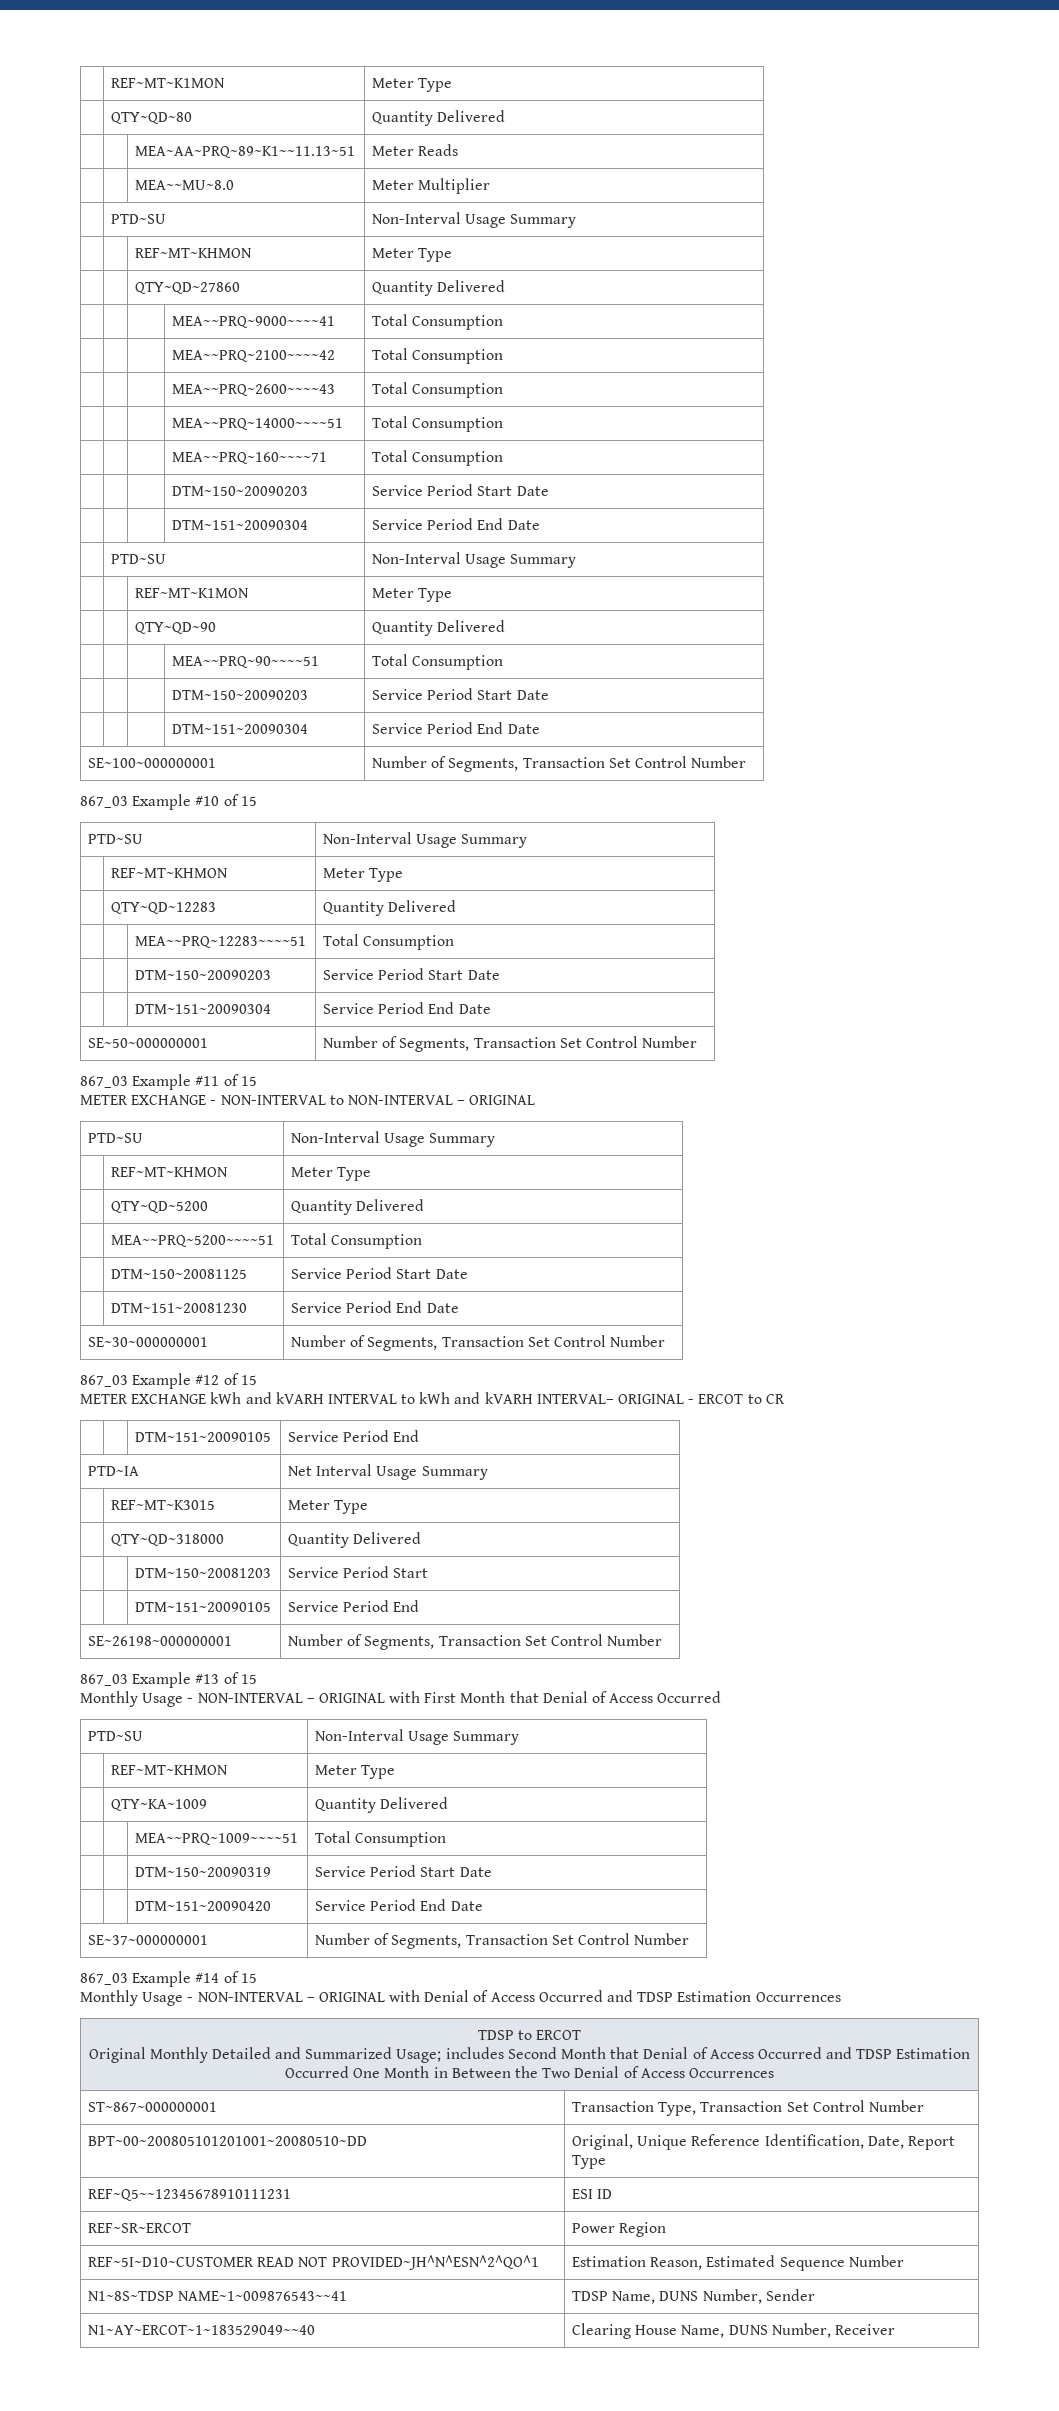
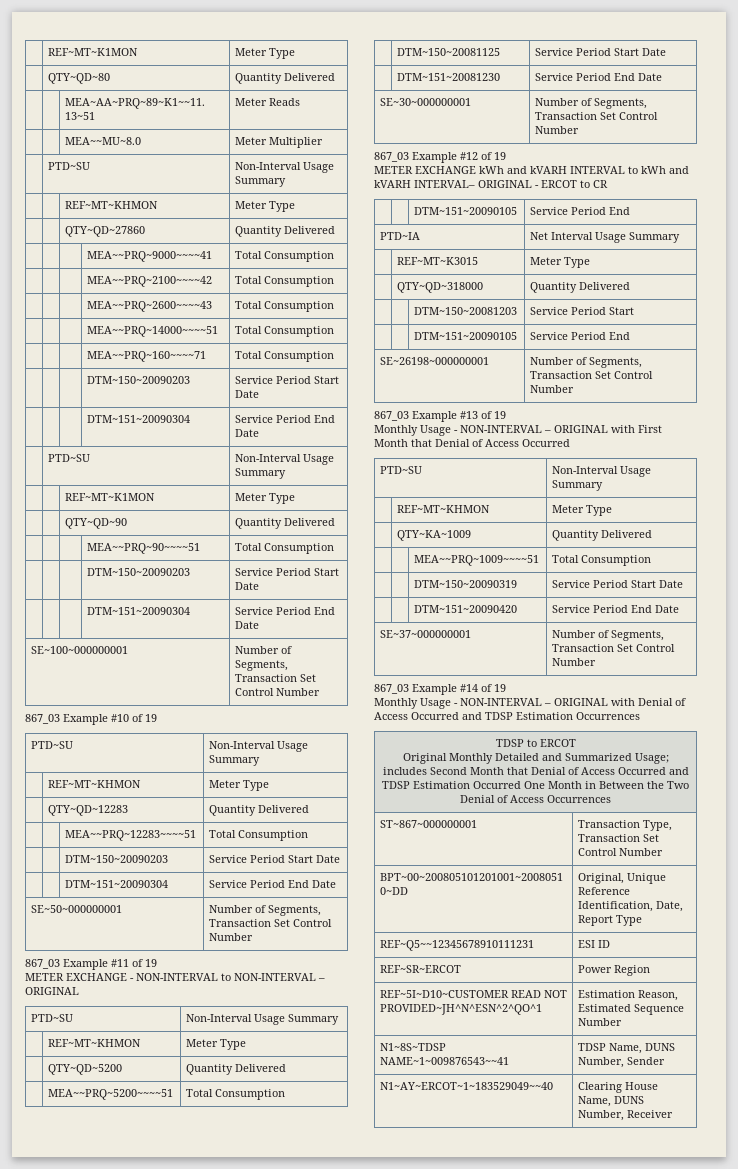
[240,796,257,806] 15 -> [145,714,157,722] 19
[240,1076,257,1086] 15 -> [145,959,157,967] 19
[240,1375,257,1385] 15 -> [494,152,506,160] 19
[240,1674,257,1684] 15 -> [494,411,506,419] 19
[240,1973,257,1983] 15 -> [494,684,506,692] 19

